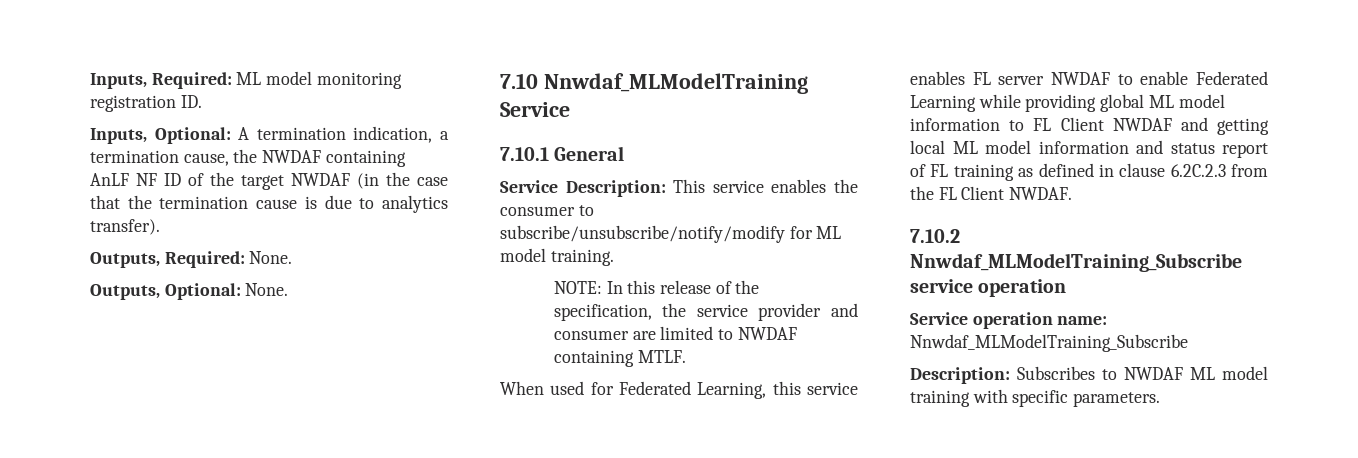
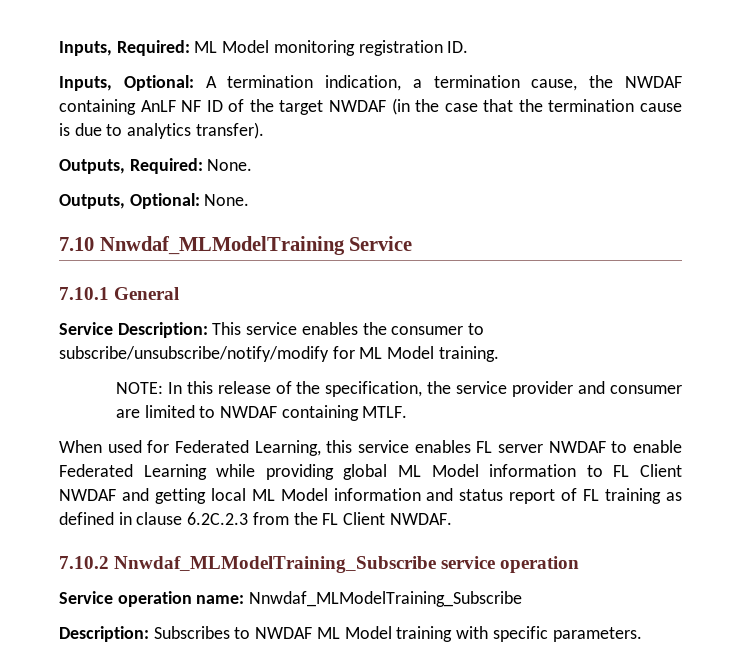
[266,71,313,85] model -> [222,40,270,53] Model
[500,248,546,262] model -> [387,346,435,359] Model
[1178,94,1225,108] model -> [431,464,479,477] Model
[985,140,1031,154] model -> [280,488,328,501] Model
[1222,366,1268,380] model -> [344,626,392,639] Model

